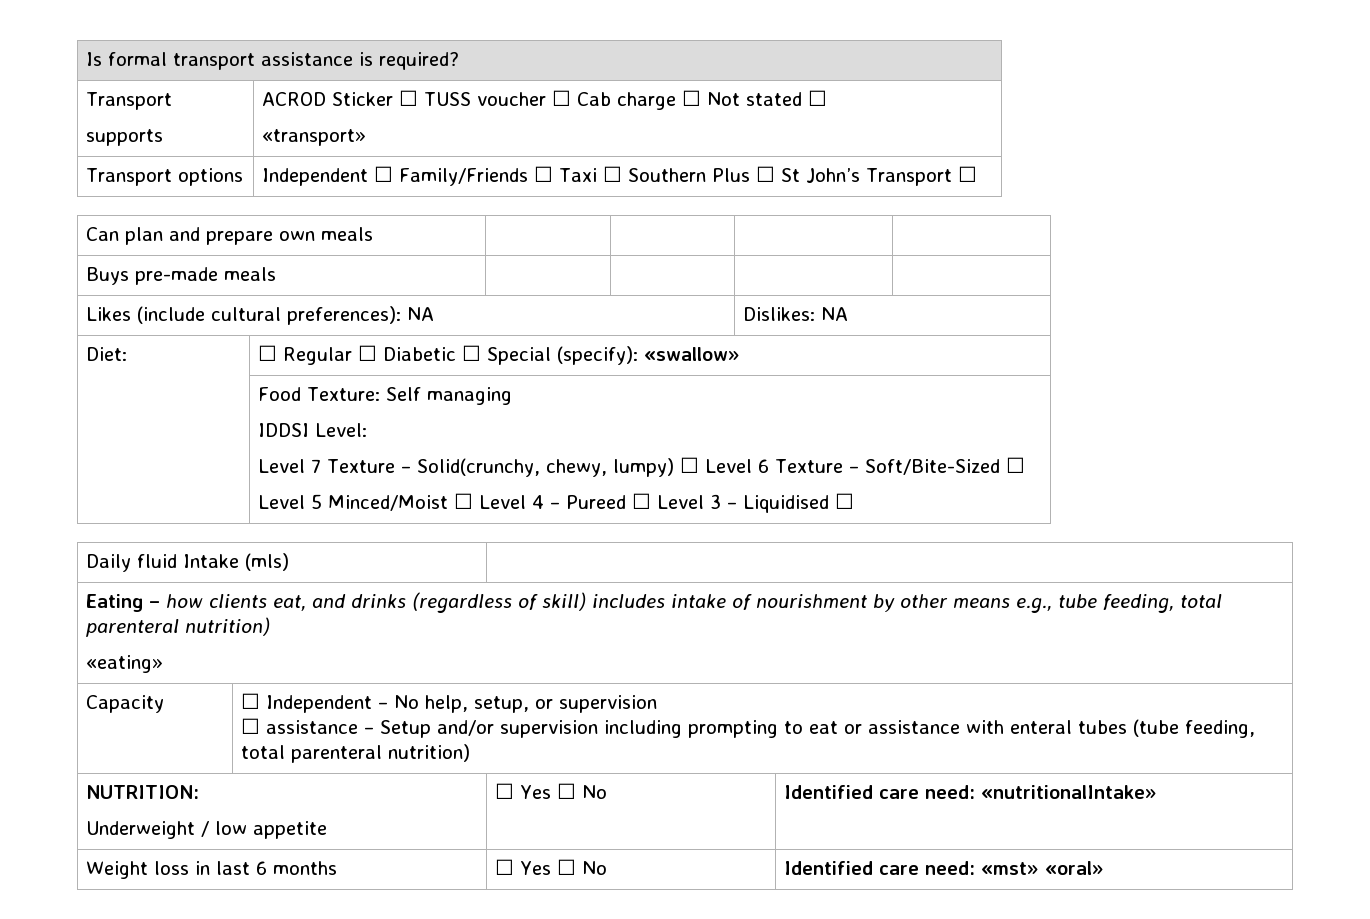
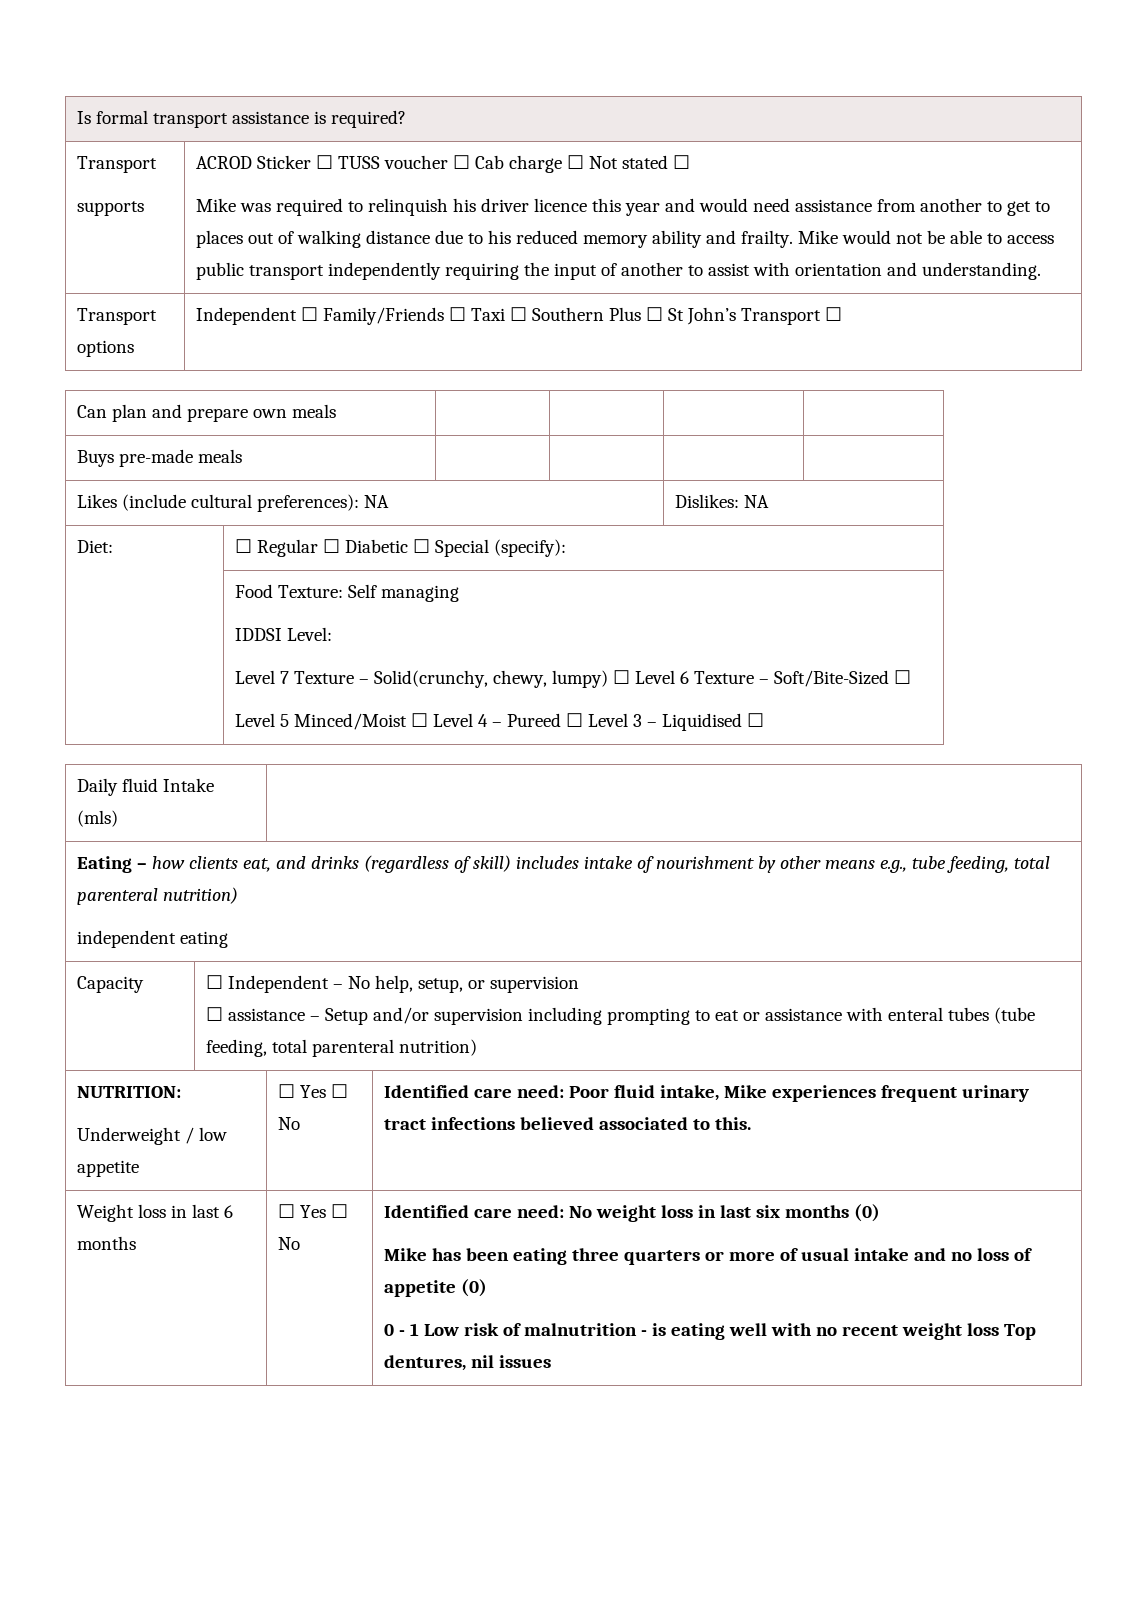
[261,129,366,146] «transport» -> [195,198,1050,216] [195,230,1054,248] [195,262,1041,280] Mike was required to relinquish his driver licence this year and would need assistance from another to get to places out of walking distance due to his reduced memory ability and frailty. Mike would not be able to access public transport independently requiring the input of another to assist with orientation and understanding.
[643,347,740,361] «swallow» -> (566, 548) none
[85,655,163,673] «eating» -> [76,930,228,948] independent eating
[980,785,1157,799] «nutritionalIntake» -> [568,1085,1029,1102] [383,1117,751,1130] Poor fluid intake, Mike experiences frequent urinary tract infections believed associated to this.
[980,861,1104,875] «mst» «oral» -> [568,1204,880,1222] [383,1248,1032,1265] [383,1279,487,1297] [383,1323,1036,1340] [383,1355,551,1371] No weight loss in last six months (0) // Mike has been eating three quarters or more of usual intake and no loss of appetite (0) // 0 - 1 Low risk of malnutrition - is eating well with no recent weight loss Top dentures, nil issues

